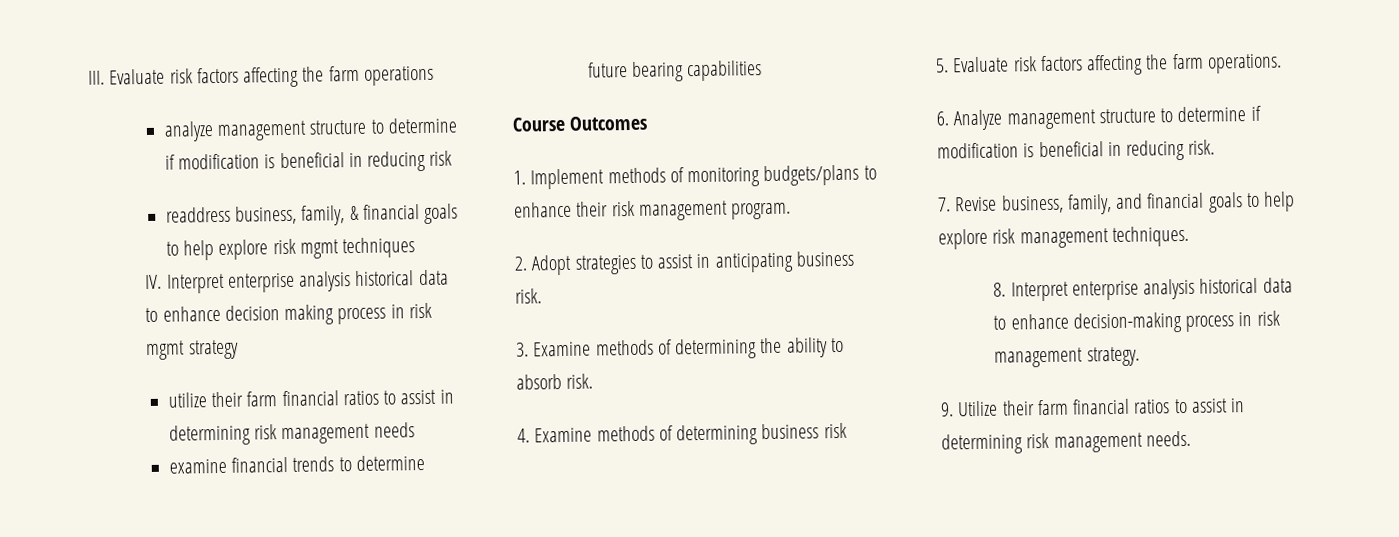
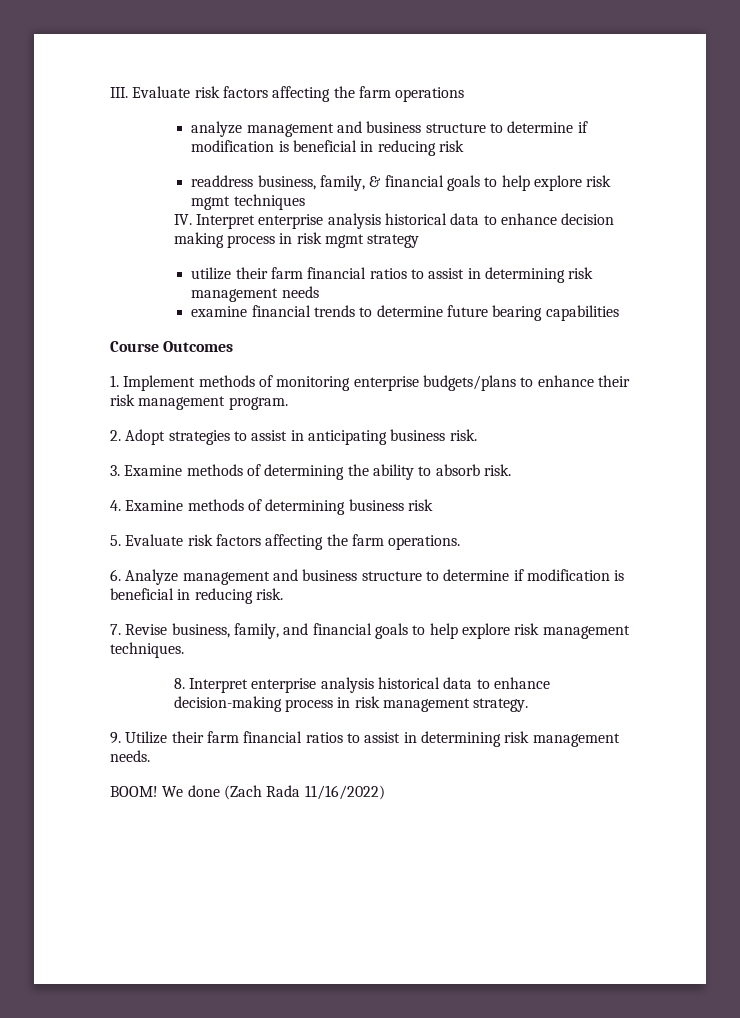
(308, 130) none -> [336,121,422,133] and business
(761, 177) none -> [353,376,419,391] enterprise
(1097, 119) none -> [272,569,358,581] and business
(1191, 438) none -> [110,785,385,800] // BOOM! We done (Zach Rada 11/16/2022)

